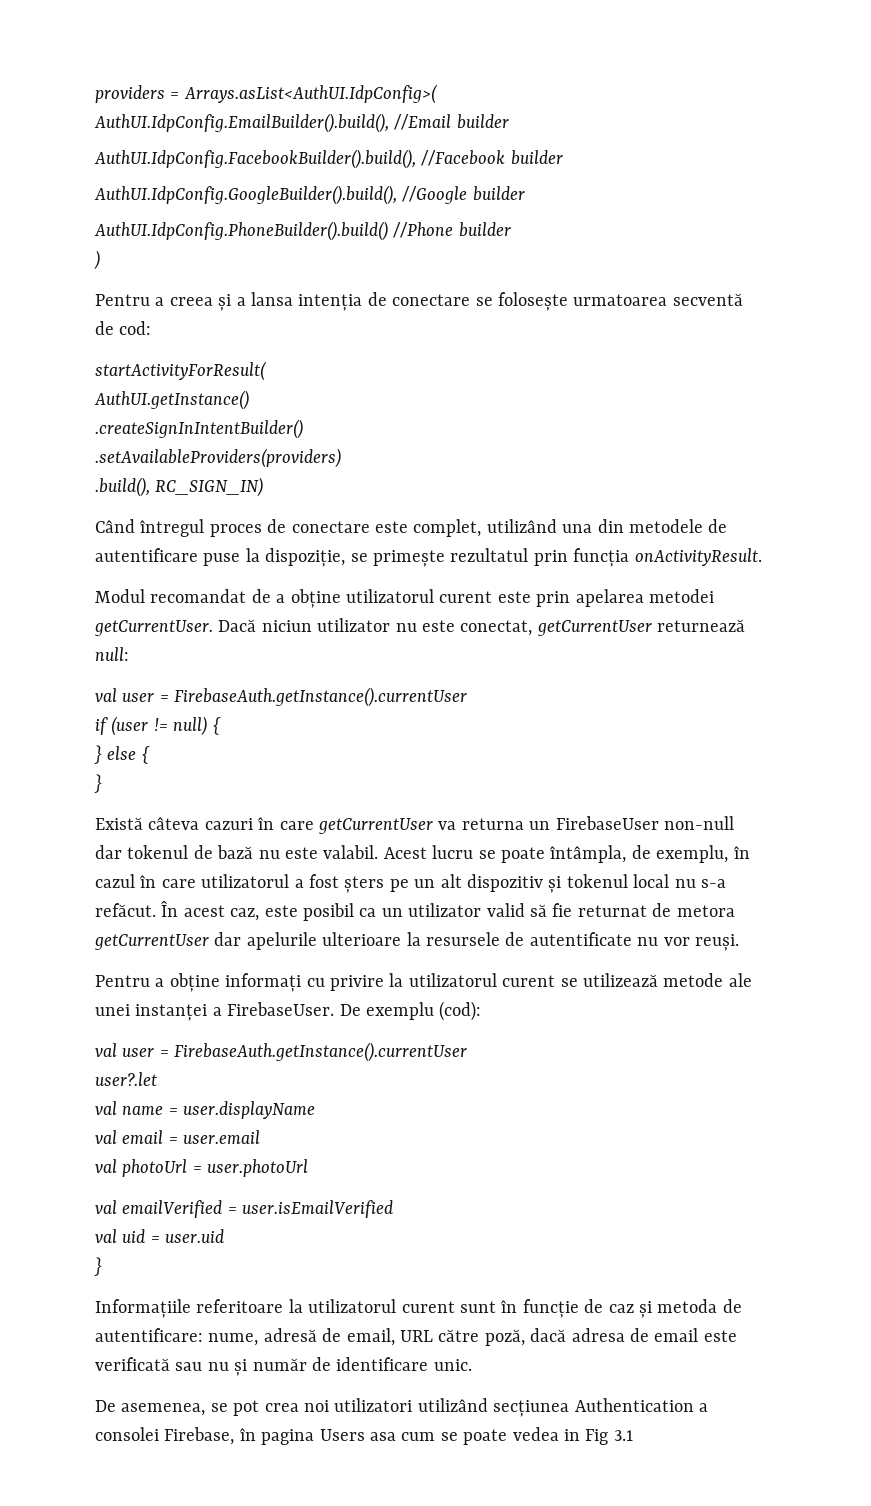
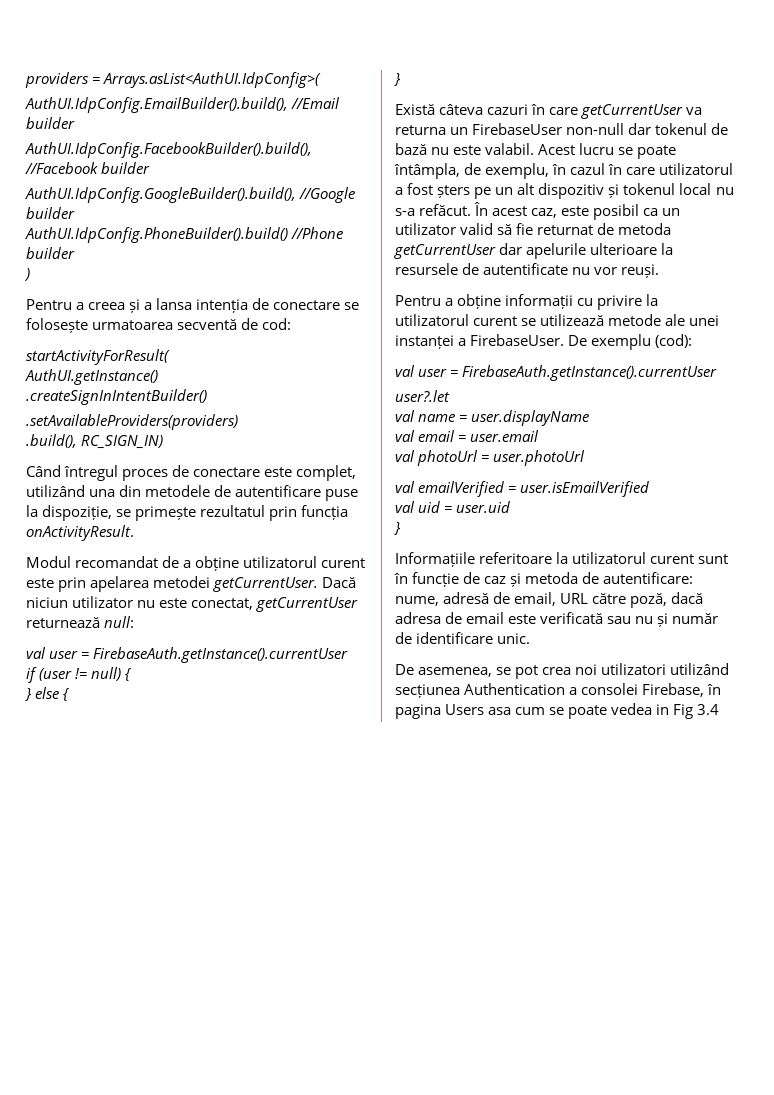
[676,905,735,917] metora -> [618,223,672,235] metoda
[225,973,302,992] informați -> [505,294,574,309] informații
[613,1430,633,1441] 3.1 -> [697,704,720,715] 3.4

